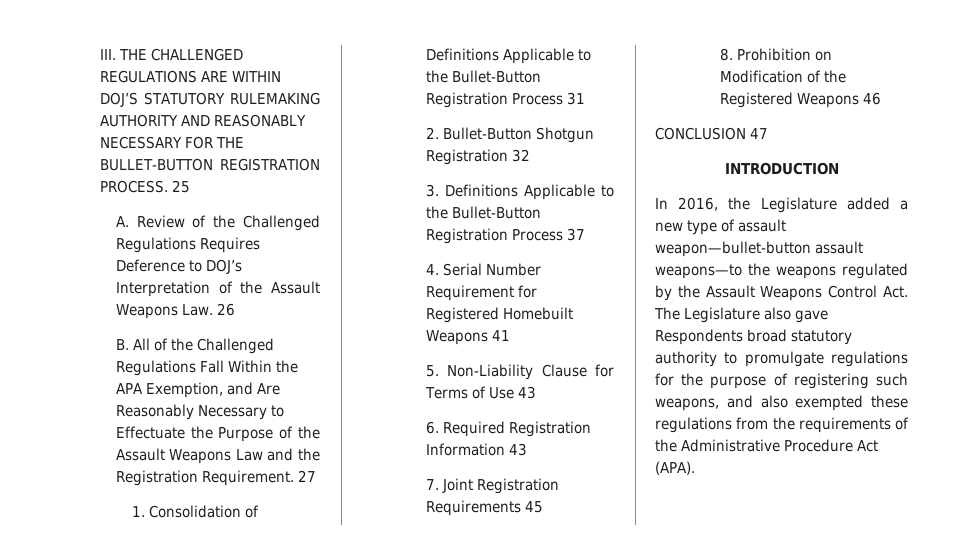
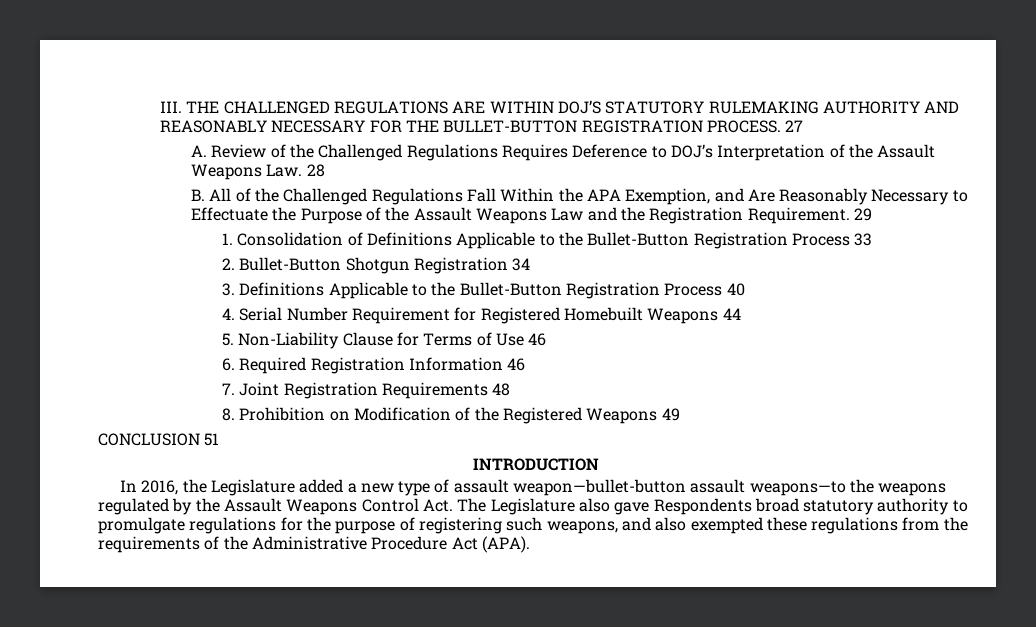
[171,180,190,193] 25 -> [785,120,804,132] 27
[216,303,235,316] 26 -> [306,164,325,177] 28
[297,470,316,482] 27 -> [853,208,872,221] 29
[567,92,586,105] 31 -> [854,233,873,246] 33
[512,149,531,162] 32 -> [512,258,531,271] 34
[567,228,586,241] 37 -> [726,283,745,296] 40
[492,330,511,341] 41 -> [722,308,741,320] 44
[518,386,537,399] 43 -> [528,333,547,346] 46
[509,443,528,456] 43 -> [507,358,526,371] 46
[525,501,544,513] 45 -> [492,383,511,396] 48
[863,92,882,105] 46 -> [661,408,680,421] 49
[750,128,768,139] 47 -> [204,433,220,446] 51

